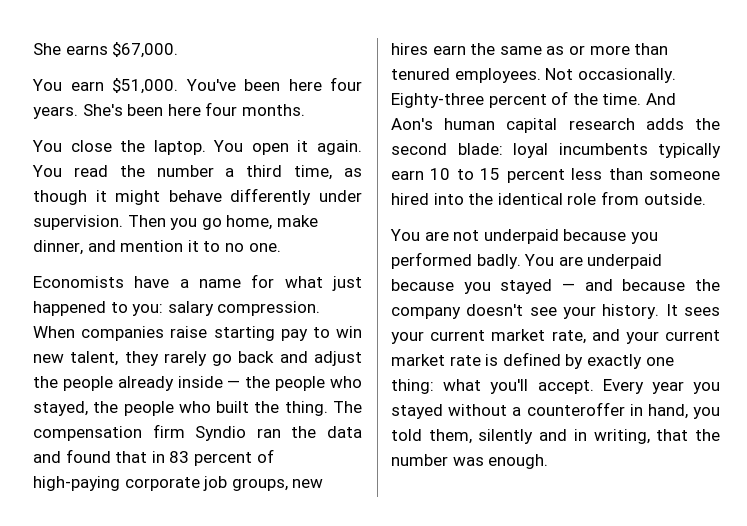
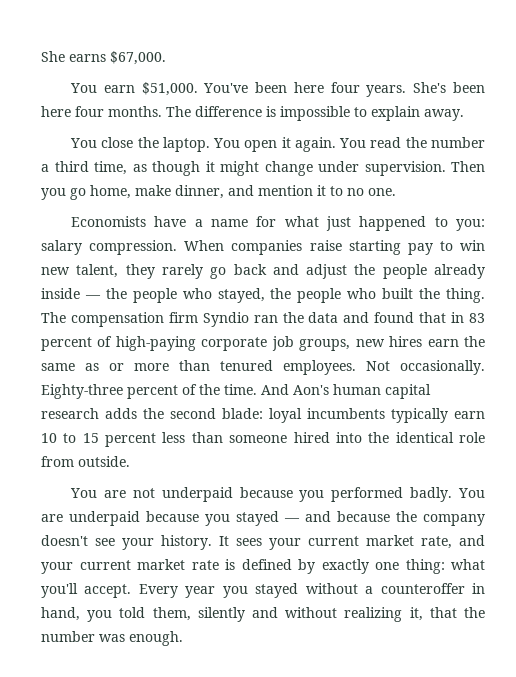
(305, 110) none -> [166,106,464,121] The difference is impossible to explain away.
[168,188,312,205] behave differently -> [264,161,313,176] change
[573,429,650,444] in writing, -> [285,607,423,622] without realizing it,

